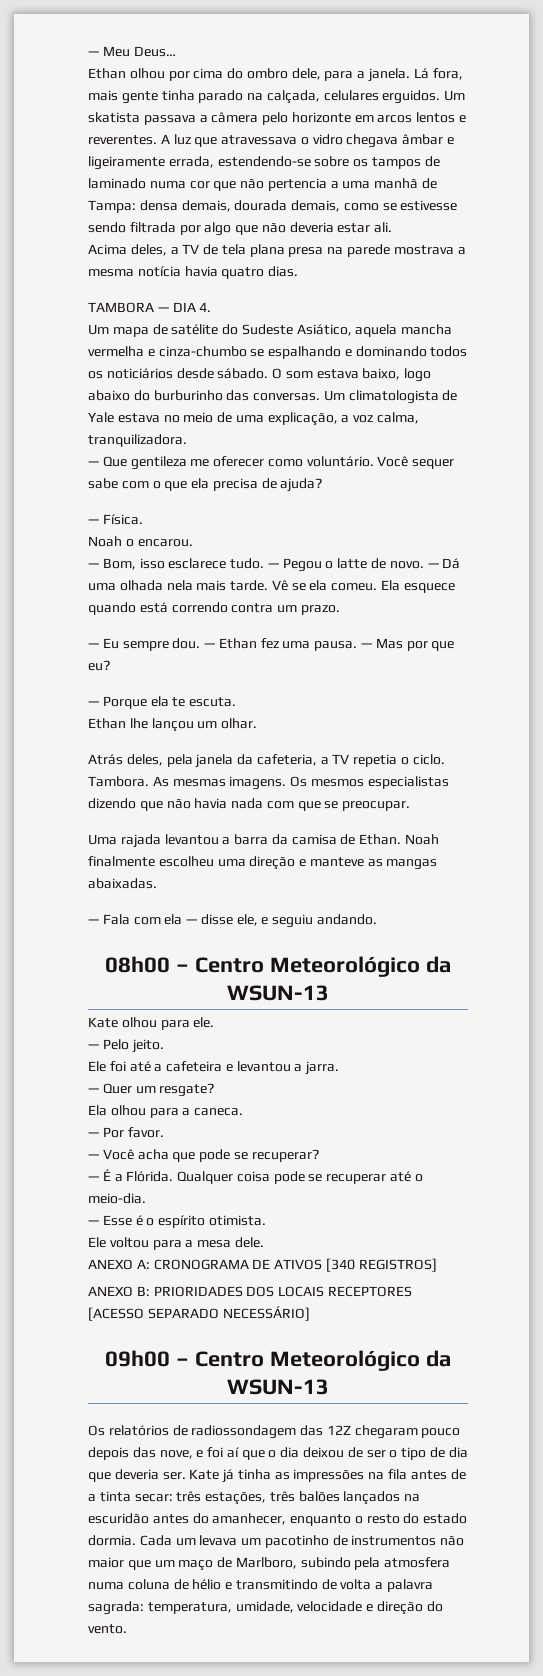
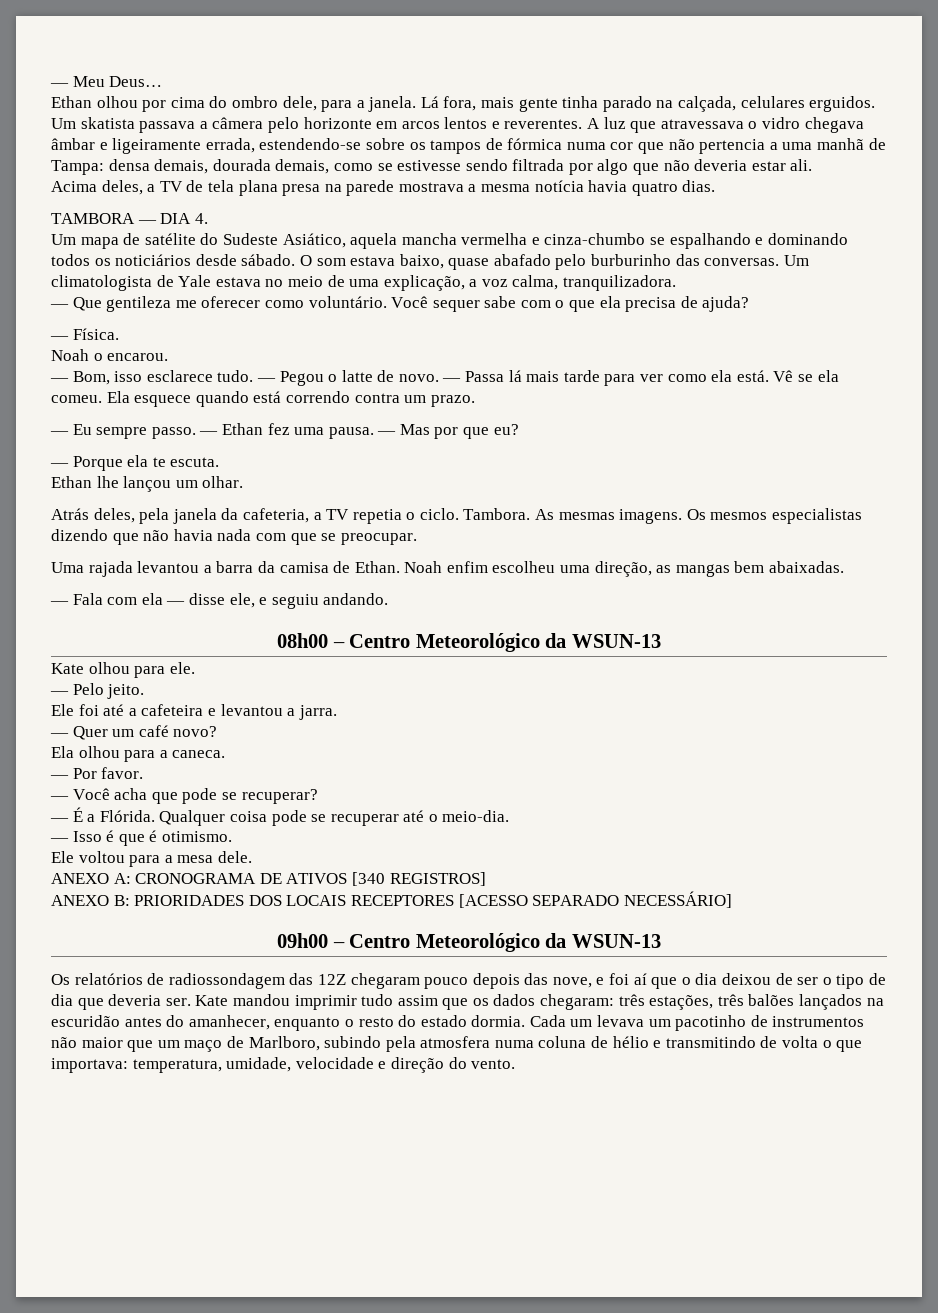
[88,178,146,189] laminado -> [507,138,563,150] fórmica
[404,368,432,382] [88,390,150,401] logo abaixo do -> [448,254,587,270] quase abafado pelo
[442,558,461,569] [88,580,269,591] Dá uma olhada nela mais tarde. -> [465,370,769,386] Passa lá mais tarde para ver como ela está.
[172,638,201,649] dou. -> [151,427,196,439] passo.
[88,856,155,867] finalmente -> [446,561,488,573] enfim
[249,856,364,870] direção e manteve -> [594,561,652,577] direção,
(438, 864) none -> [734,561,765,573] bem
[159,1083,215,1097] resgate? -> [138,725,218,737] café novo?
[102,1215,266,1228] Esse é o espírito otimista. -> [72,830,232,846] Isso é que é otimismo.
[222,1469,466,1483] [88,1491,173,1502] já tinha as impressões na fila antes de a tinta secar: -> [232,994,615,1010] mandou imprimir tudo assim que os dados chegaram:
[375,1579,434,1592] [88,1601,144,1615] a palavra sagrada: -> [822,1040,863,1052] [51,1058,128,1073] o que importava:

